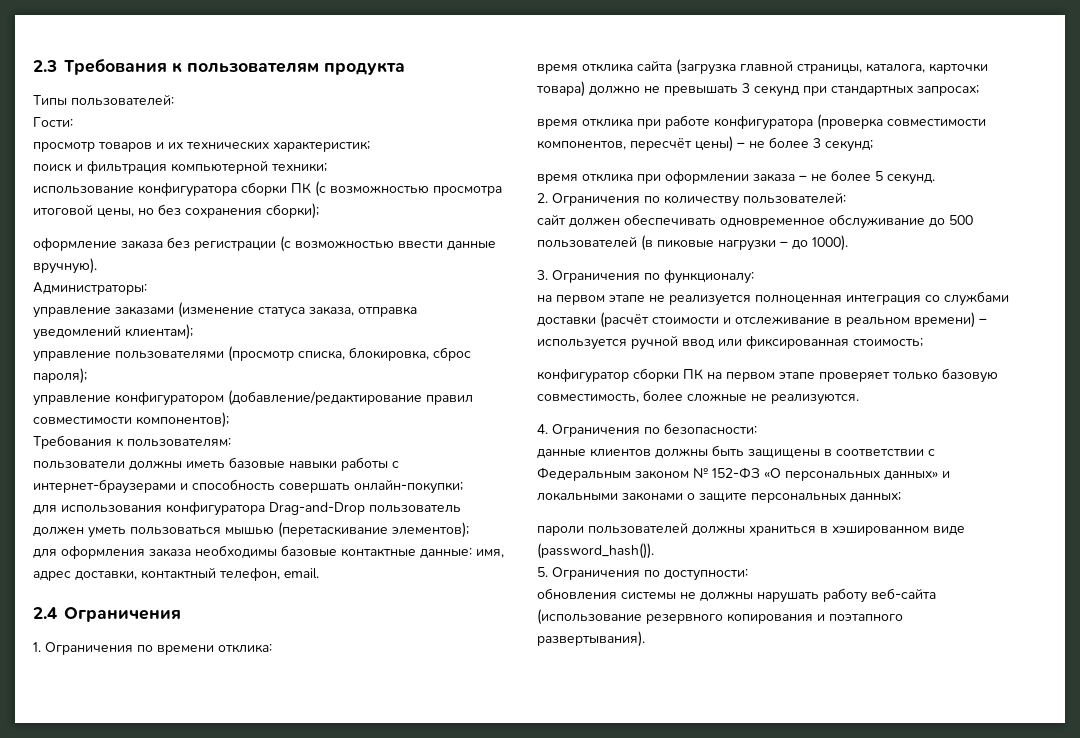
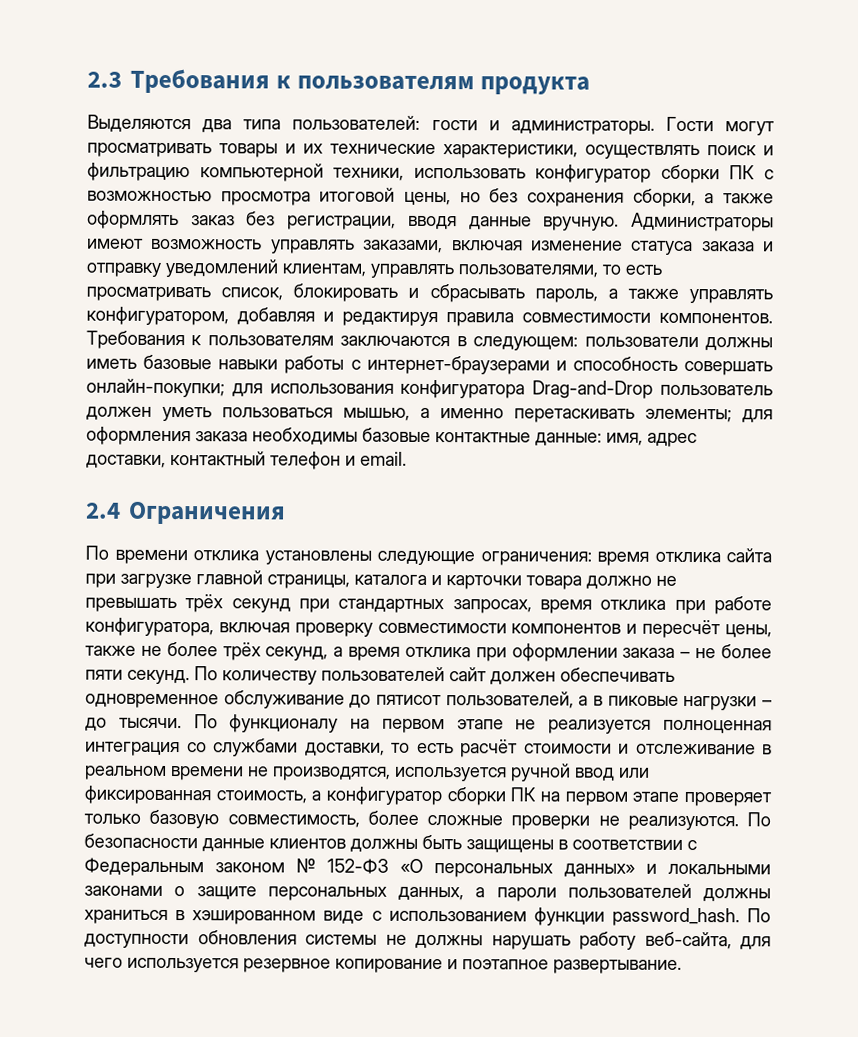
[33,94,174,106] [33,117,73,127] [33,141,370,152] [33,160,327,174] [33,181,326,197] Типы пользователей: // Гости: // просмотр товаров и их технических характеристик; // поиск и фильтрация компьютерной техники; // использование конфигуратора сборки ПК (с -> [87,114,775,136] [87,142,774,160] [87,162,774,184] Выделяются два типа пользователей: гости и администраторы. Гости могут просматривать товары и их технические характеристики, осуществлять поиск и фильтрацию компьютерной техники, использовать конфигуратор сборки ПК с
[266,203,319,219] [33,236,496,252] [33,258,97,274] [33,282,147,295] [33,302,417,318] [33,324,193,340] [33,346,471,362] [33,368,87,384] [33,390,473,406] [33,412,229,428] [33,435,231,449] сборки); // оформление заказа без регистрации (с возможностью ввести данные вручную). // Администраторы: // управление заказами (изменение статуса заказа, отправка уведомлений клиентам); // управление пользователями (просмотр списка, блокировка, сброс пароля); // управление конфигуратором (добавление/редактирование правил совместимости компонентов); // Требования к пользователям: // -> [632,188,774,208] [87,210,774,232] [87,238,774,256] [86,258,662,279] [86,283,773,304] [86,306,773,327] [86,330,579,351] сборки, а также оформлять заказ без регистрации, вводя данные вручную. Администраторы имеют возможность управлять заказами, включая изменение статуса заказа и отправку уведомлений клиентам, управлять пользователями, то есть просматривать список, блокировать и сбрасывать пароль, а также управлять конфигуратором, добавляя и редактируя правила совместимости компонентов. Требования к пользователям заключаются в следующем:
(463, 486) // -> (225, 388) none
[225,522,469,538] мышью (перетаскивание элементов); // -> [343,407,732,423] мышью, а именно перетаскивать элементы;
[219,567,280,581] телефон, -> [270,451,356,470] телефон и
[33,642,272,655] [537,59,988,75] [536,81,585,97] 1. Ограничения по времени отклика: // время отклика сайта (загрузка главной страницы, каталога, карточки товара) -> [85,545,772,566] [85,570,582,590] По времени отклика установлены следующие ограничения: время отклика сайта при загрузке главной страницы, каталога и карточки товара
[742,83,750,93] 3 -> [185,594,224,613] трёх
[917,85,979,96] запросах; // -> [452,599,532,614] запросах,
[714,114,986,130] [537,136,873,152] конфигуратора (проверка совместимости компонентов, пересчёт цены) – не более 3 секунд; // -> [85,617,772,639] [85,641,344,661] конфигуратора, включая проверку совместимости компонентов и пересчёт цены, также не более трёх секунд, а
[875,171,883,181] 5 -> [85,669,123,680] пяти
[537,192,846,207] // 2. Ограничения по количеству пользователей: // -> [194,666,445,685] По количеству пользователей
[949,215,973,225] [537,235,848,251] [537,269,754,284] 500 пользователей (в пиковые нагрузки – до 1000). // 3. Ограничения по функционалу: // -> [376,691,772,711] [85,714,339,733] пятисот пользователей, а в пиковые нагрузки – до тысячи. По функционалу
[537,312,649,328] доставки (расчёт -> [304,739,518,758] доставки, то есть расчёт
[914,312,987,328] времени) – -> [170,766,391,781] времени не производятся,
[853,338,923,347] стоимость; // -> [215,790,322,804] стоимость, а
(747, 397) none -> [511,815,591,830] проверки
[537,423,757,437] // 4. Ограничения по безопасности: // -> [747,812,771,827] [84,833,198,849] По безопасности
[850,492,901,502] данных; // -> [398,886,486,901] данных, а
[537,543,654,559] [537,567,748,581] (password_hash()). // 5. Ограничения по доступности: // -> [371,907,771,927] [84,933,189,949] с использованием функции password_hash. По доступности
[871,588,936,599] [537,609,903,625] [537,631,645,647] веб-сайта (использование резервного копирования и поэтапного развертывания). -> [644,931,771,950] [84,957,682,974] веб-сайта, для чего используется резервное копирование и поэтапное развертывание.

